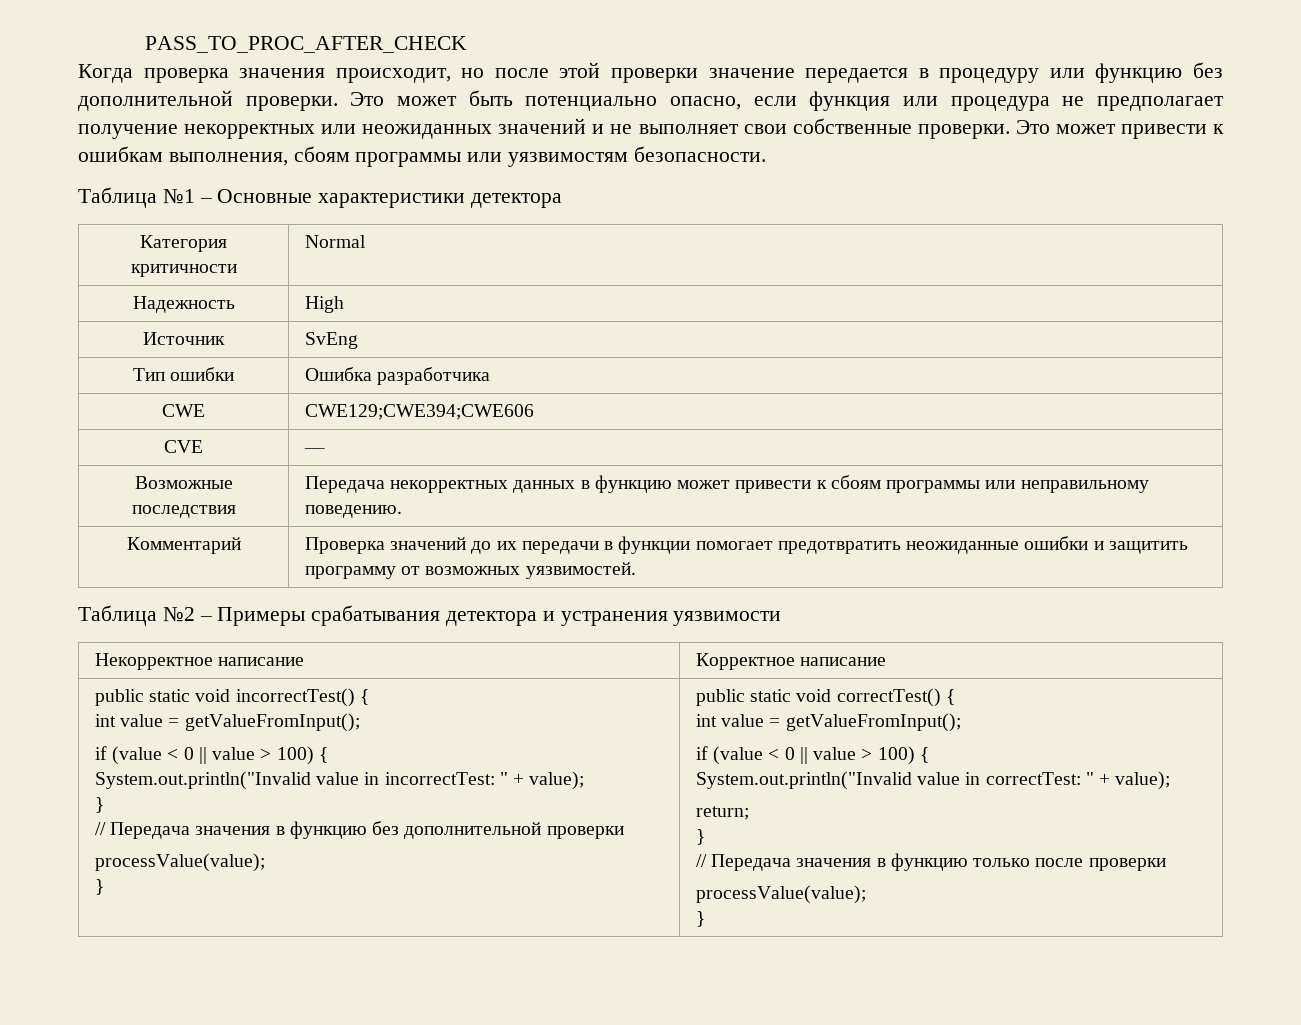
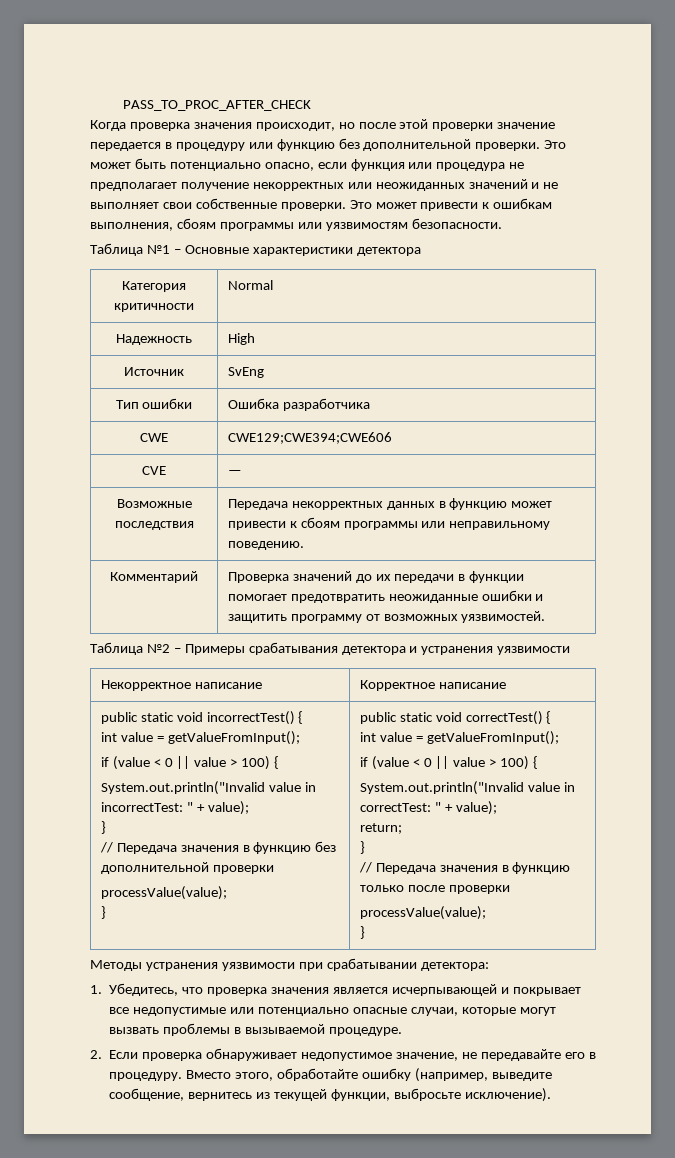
(705, 919) none -> [90,958,489,971] [90,983,581,996] [109,1007,556,1016] [109,1023,402,1036] [90,1048,596,1061] [109,1068,552,1082] [109,1088,551,1102] // Методы устранения уязвимости при срабатывании детектора: // 1. Убедитесь, что проверка значения является исчерпывающей и покрывает все недопустимые или потенциально опасные случаи, которые могут вызвать проблемы в вызываемой процедуре. // 2. Если проверка обнаруживает недопустимое значение, не передавайте его в процедуру. Вместо этого, обработайте ошибку (например, выведите сообщение, вернитесь из текущей функции, выбросьте исключение).

